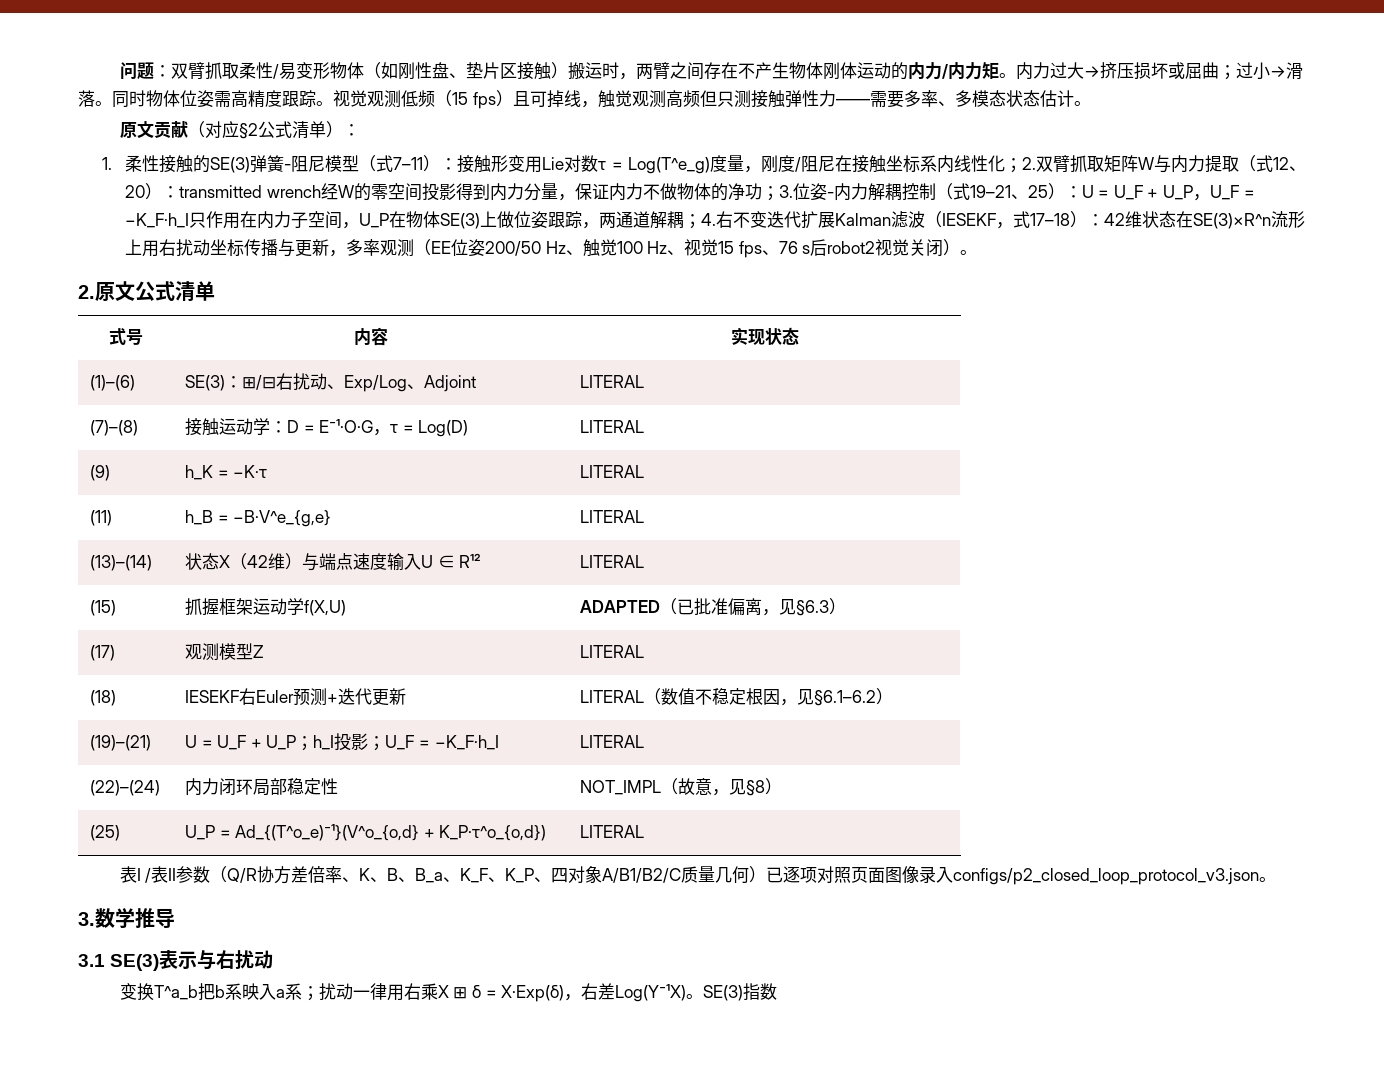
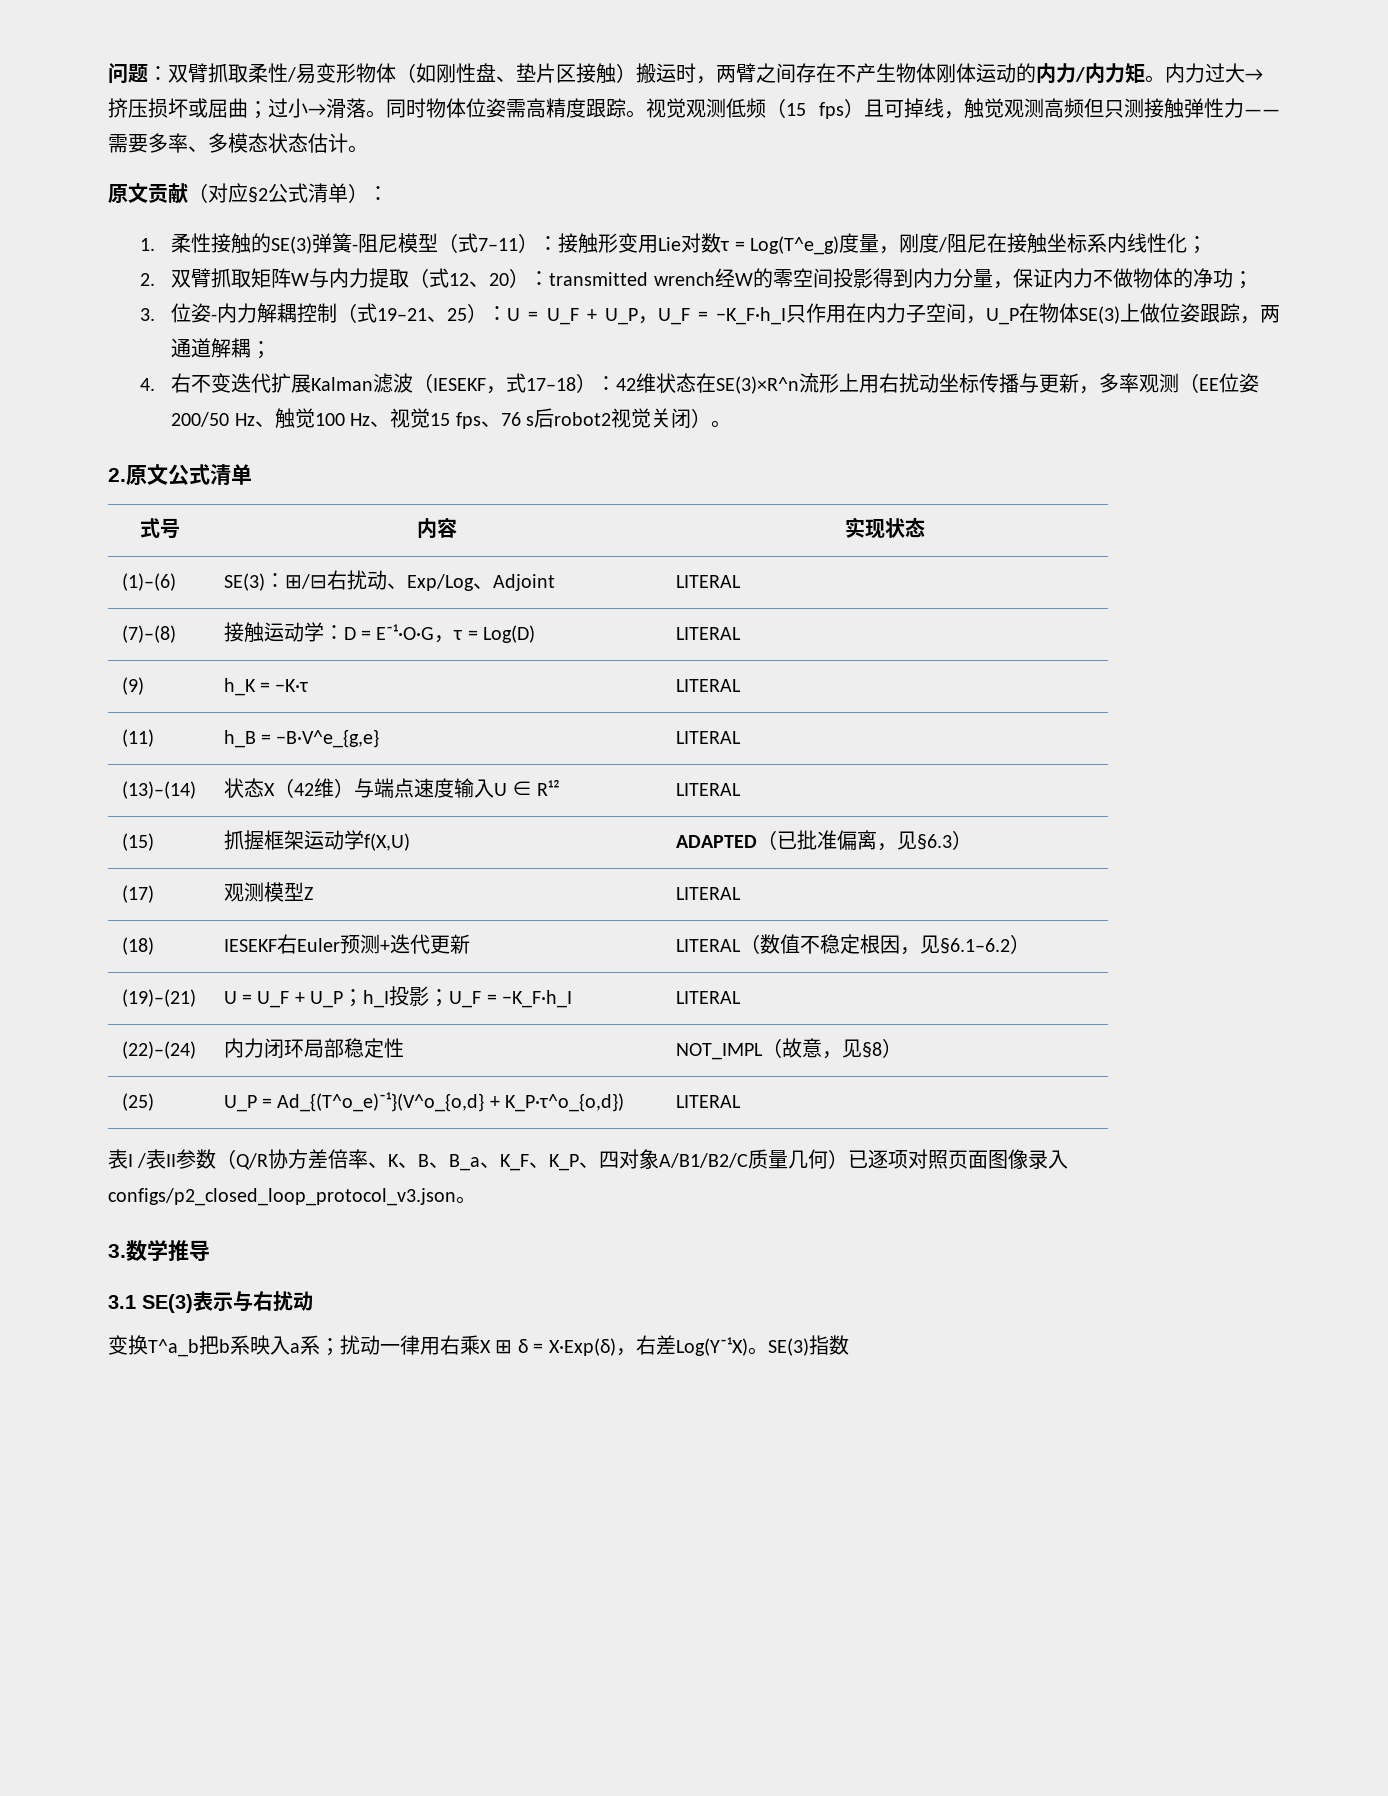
(1022, 165) none -> (1208, 245) //
(779, 193) none -> (1253, 280) //
(702, 221) none -> (272, 350) //

